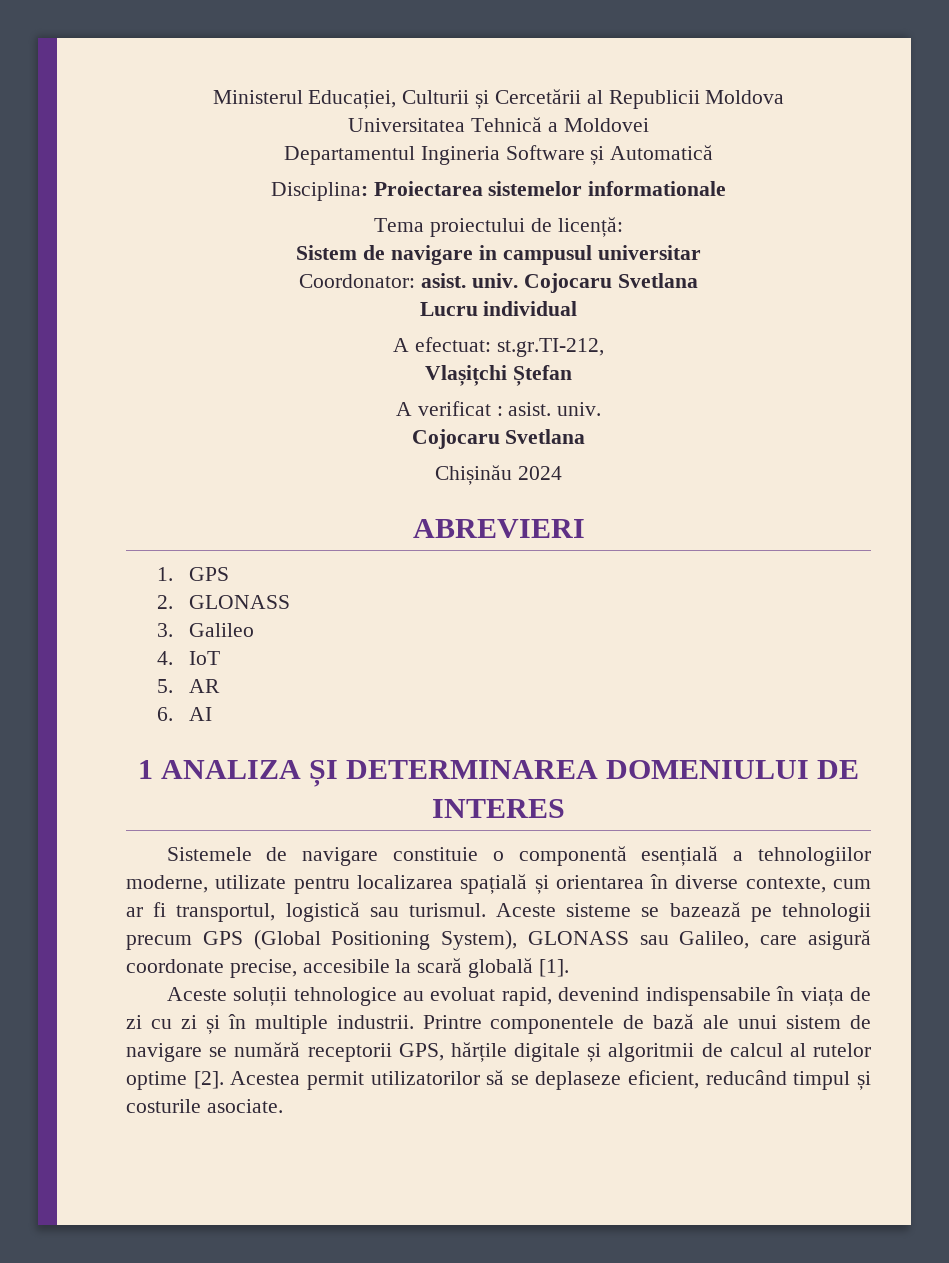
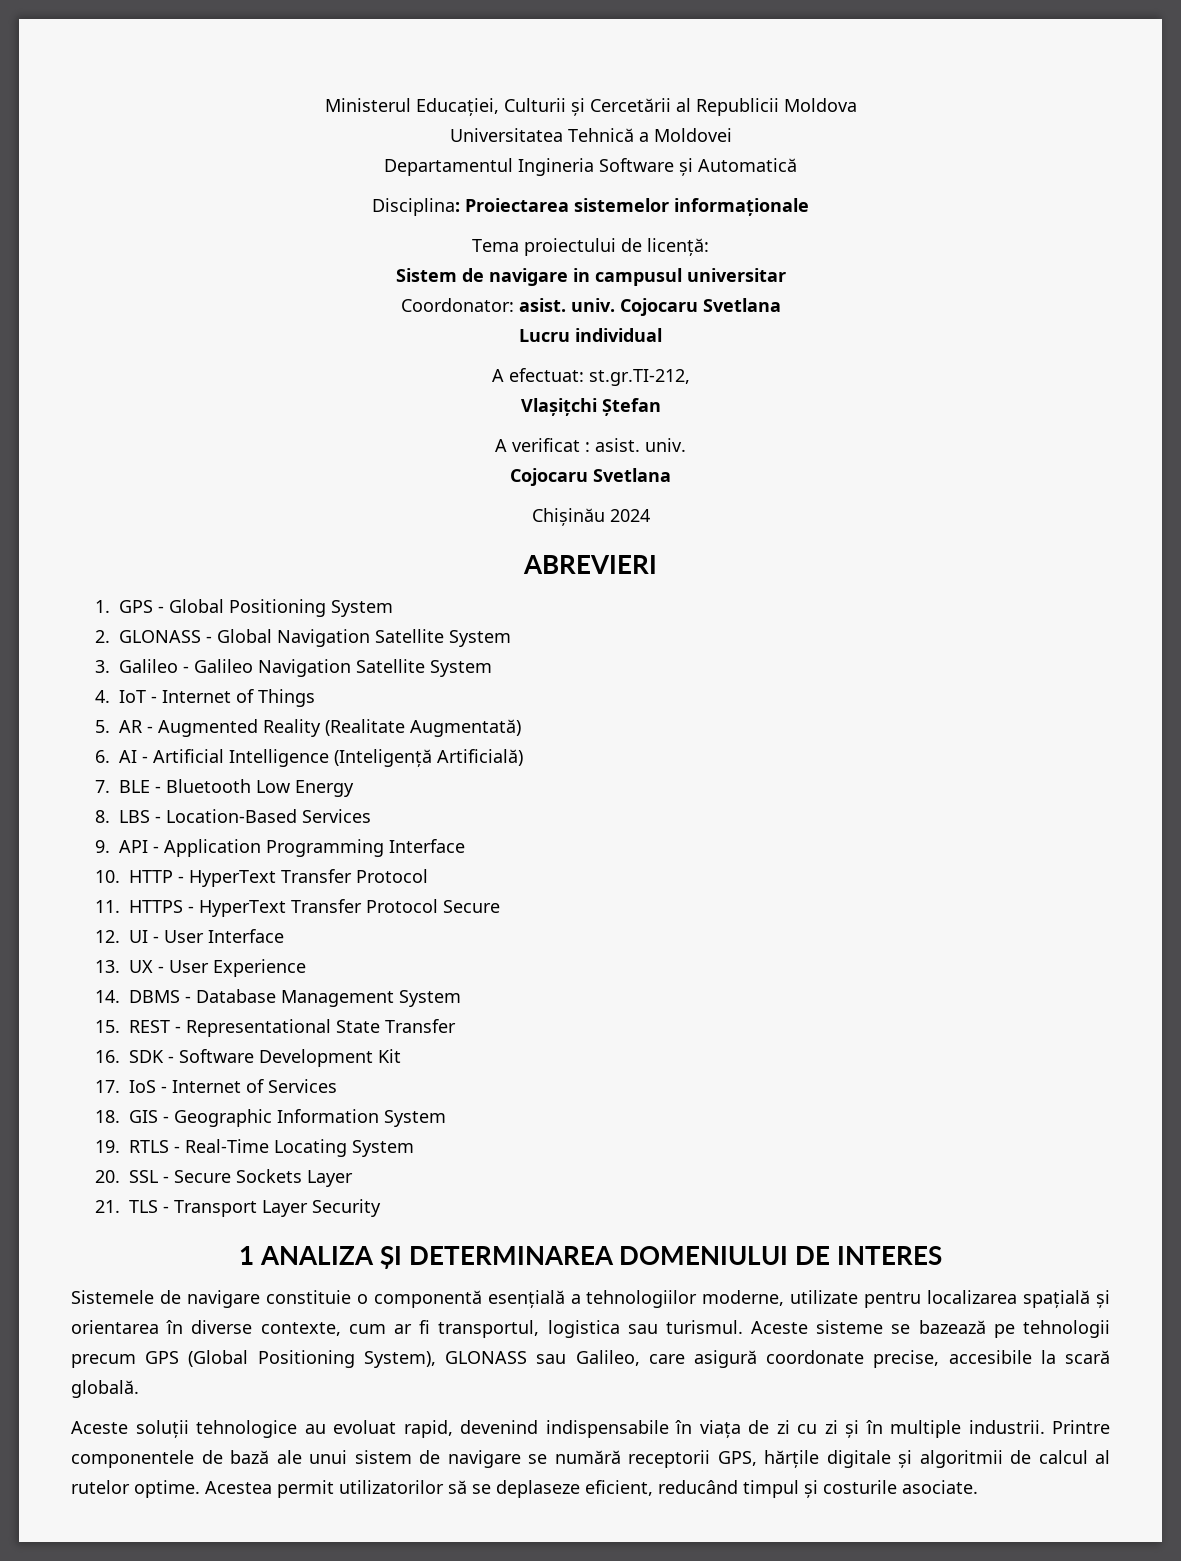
[588,181,727,196] informationale -> [674,198,809,216] informaționale
[157,595,290,609] [157,623,254,637] [157,651,220,665] [157,679,220,693] [157,707,212,721] // 2. GLONASS // 3. Galileo // 4. IoT // 5. AR // 6. AI -> [158,599,394,617] [95,629,512,647] [95,659,493,677] [95,689,316,707] [95,719,522,737] [95,749,524,767] [95,779,355,797] [95,809,372,823] [95,839,466,857] [95,869,429,887] [95,899,501,917] [95,929,285,943] [95,959,307,977] [95,989,462,1007] [95,1019,457,1037] [95,1049,402,1067] [95,1079,338,1093] [95,1109,447,1127] [95,1139,415,1157] [95,1169,354,1187] [95,1199,382,1217] - Global Positioning System // 2. GLONASS - Global Navigation Satellite System // 3. Galileo - Galileo Navigation Satellite System // 4. IoT - Internet of Things // 5. AR - Augmented Reality (Realitate Augmentată) // 6. AI - Artificial Intelligence (Inteligență Artificială) // 7. BLE - Bluetooth Low Energy // 8. LBS - Location-Based Services // 9. API - Application Programming Interface // 10. HTTP - HyperText Transfer Protocol // 11. HTTPS - HyperText Transfer Protocol Secure // 12. UI - User Interface // 13. UX - User Experience // 14. DBMS - Database Management System // 15. REST - Representational State Transfer // 16. SDK - Software Development Kit // 17. IoS - Internet of Services // 18. GIS - Geographic Information System // 19. RTLS - Real-Time Locating System // 20. SSL - Secure Sockets Layer // 21. TLS - Transport Layer Security
[285,902,360,922] logistică -> [547,1320,620,1338] logistica
[468,958,569,978] globală [1]. -> [71,1380,139,1398] globală.
[126,1071,224,1090] optime [2]. -> [134,1480,200,1498] optime.

